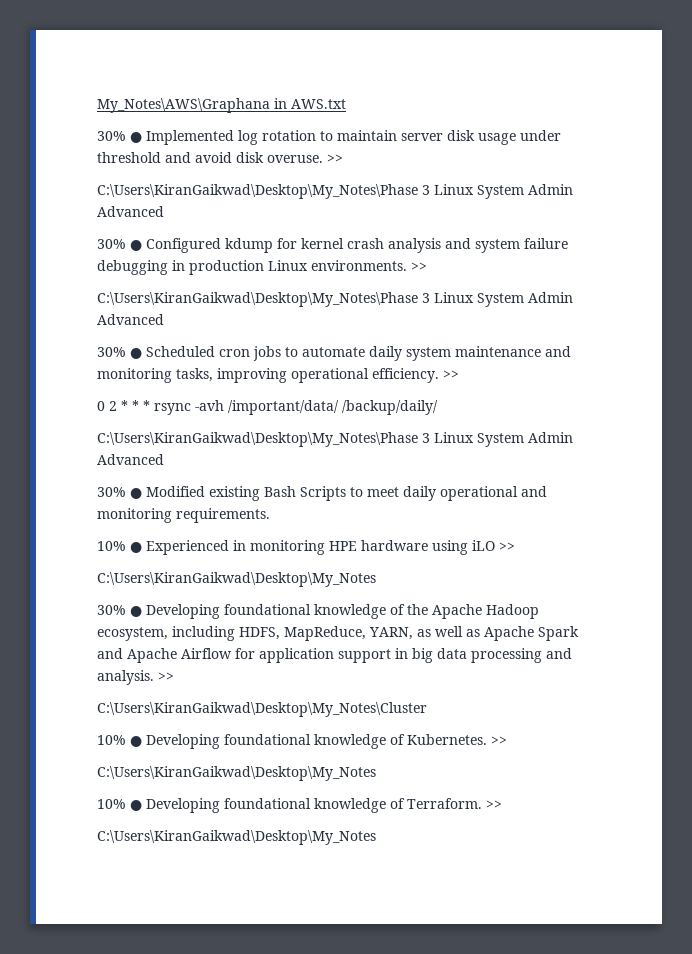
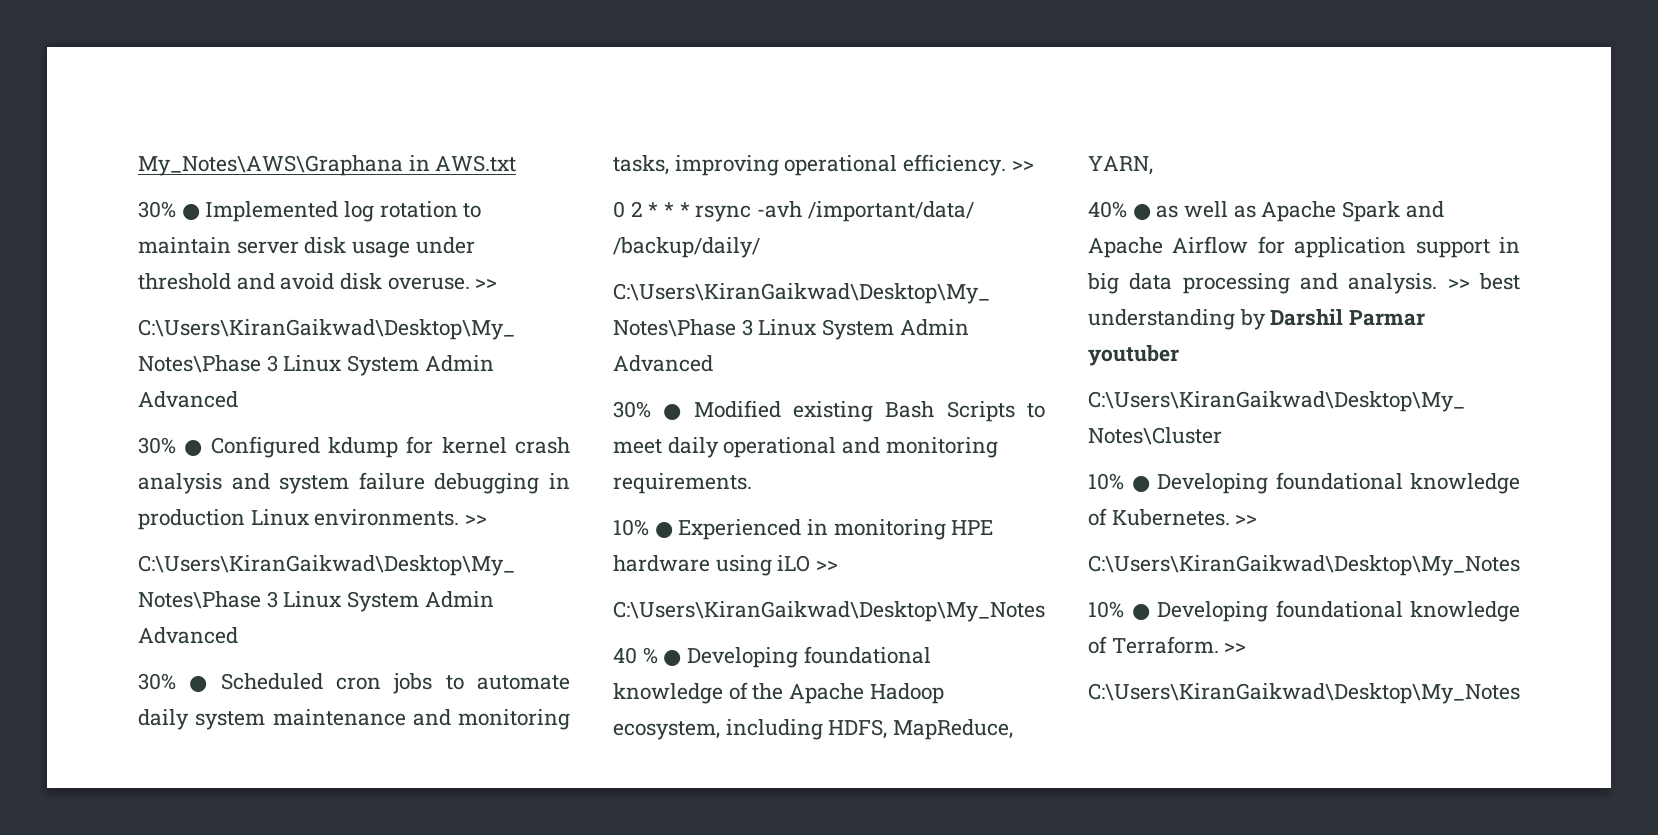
[97,605,126,615] 30% -> [613,647,658,664] 40 %
(413, 633) none -> [1088,201,1151,220] // 40% ●
(174, 676) none -> [1479,273,1520,290] [1088,309,1426,330] [1088,345,1179,366] best understanding by Darshil Parmar youtuber

